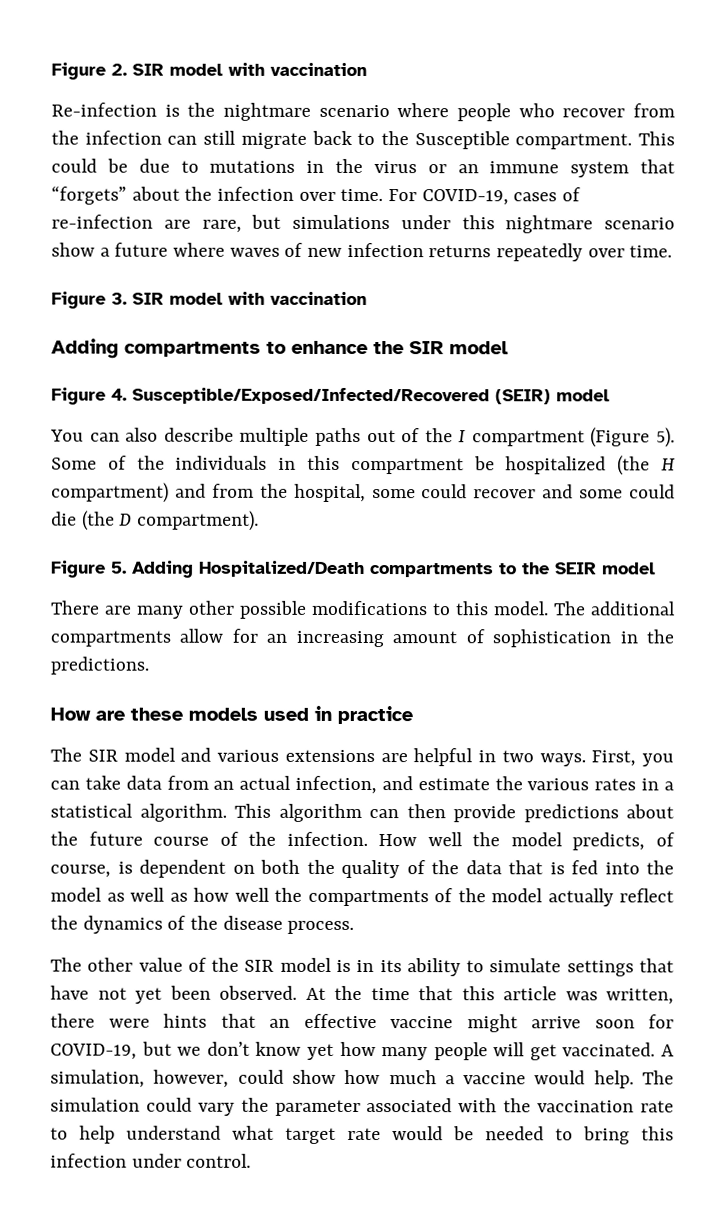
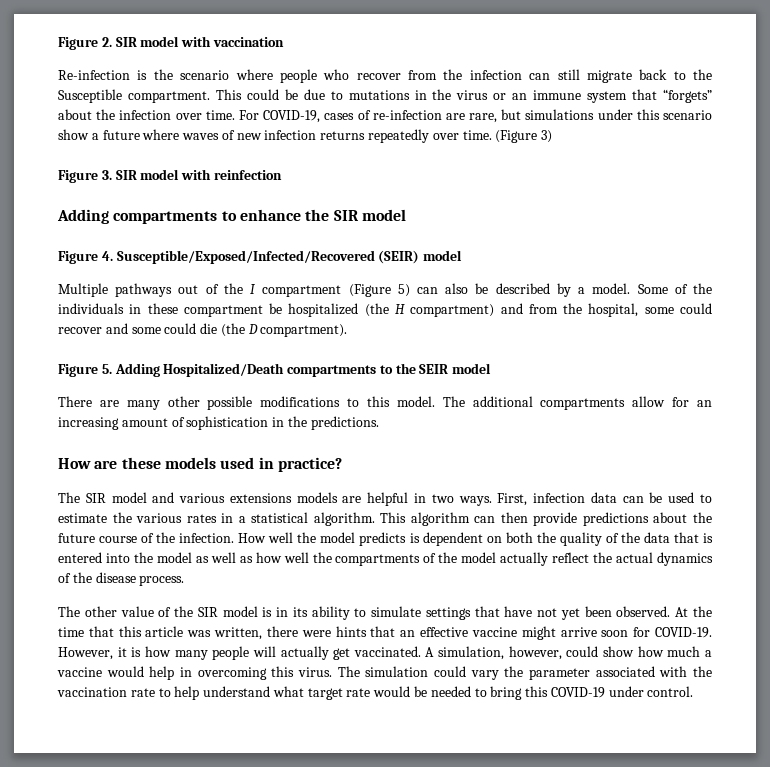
[223,102,311,121] nightmare -> (173, 74) none
[505,215,594,234] nightmare -> (660, 114) none
(673, 251) none -> [495,130,553,143] (Figure 3)
[270,291,367,306] vaccination -> [213,170,282,180] reinfection
[50,427,361,446] You can also describe multiple paths -> [58,283,173,297] Multiple pathways
[656,427,675,448] 5). -> [397,283,631,297] 5) can also be described by a model.
[306,455,340,470] this -> [147,303,178,314] these
[337,705,413,725] practice -> [277,457,342,472] practice?
(375, 756) none -> [296,492,338,503] models
[642,753,674,767] [50,775,413,795] you can take data from an actual infection, and -> [533,492,713,503] infection data can be used to
[572,832,675,851] [50,864,111,878] predicts, of course, -> [359,532,407,546] predicts
[571,860,598,875] fed -> [58,552,102,563] entered
(78, 922) none -> [616,552,654,563] actual
[50,1041,334,1060] COVID-19, but we don’t know yet -> [655,627,713,638] [58,647,142,660] COVID-19. However, it is
(526, 1049) none -> [280,646,329,660] actually
[593,1070,634,1089] help. -> [149,666,332,680] help in overcoming this virus.
[50,1153,127,1168] infection -> [550,687,605,698] COVID-19

